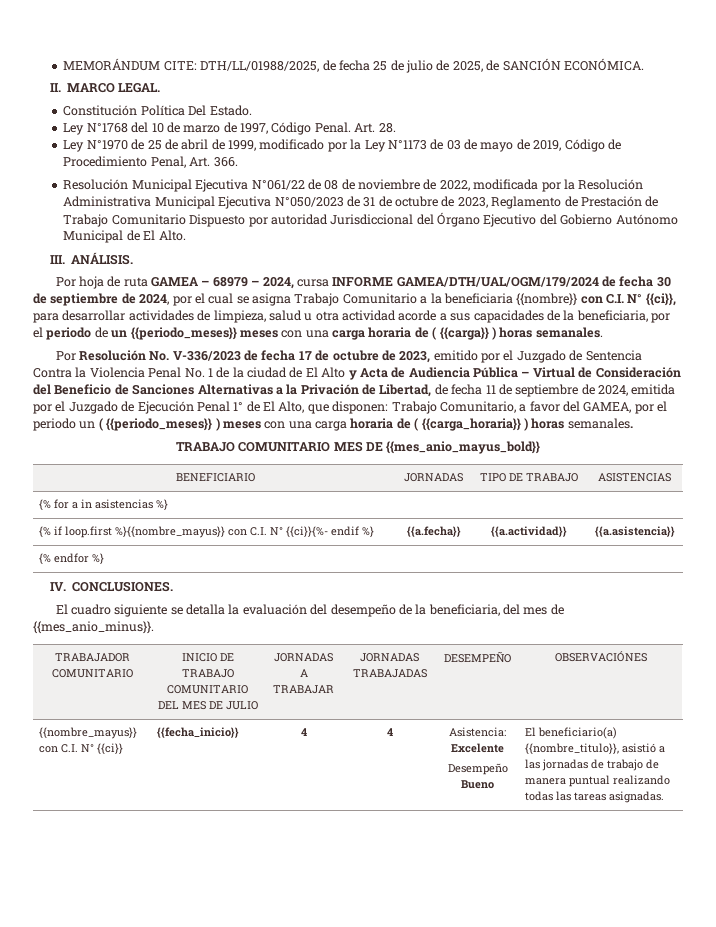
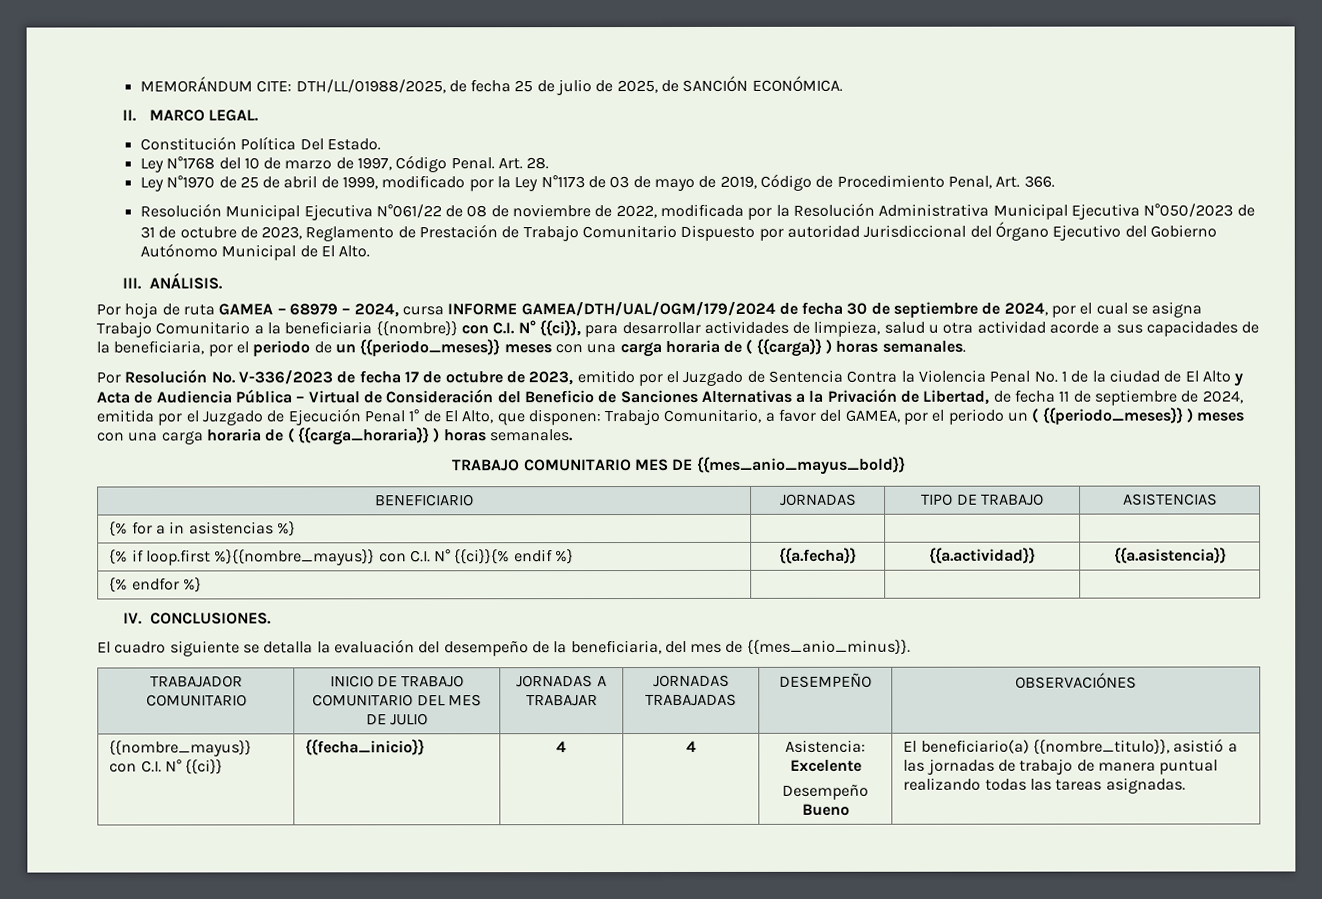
[286,526,329,537] {{ci}}{%- -> [454,549,511,565] {{ci}}{%

